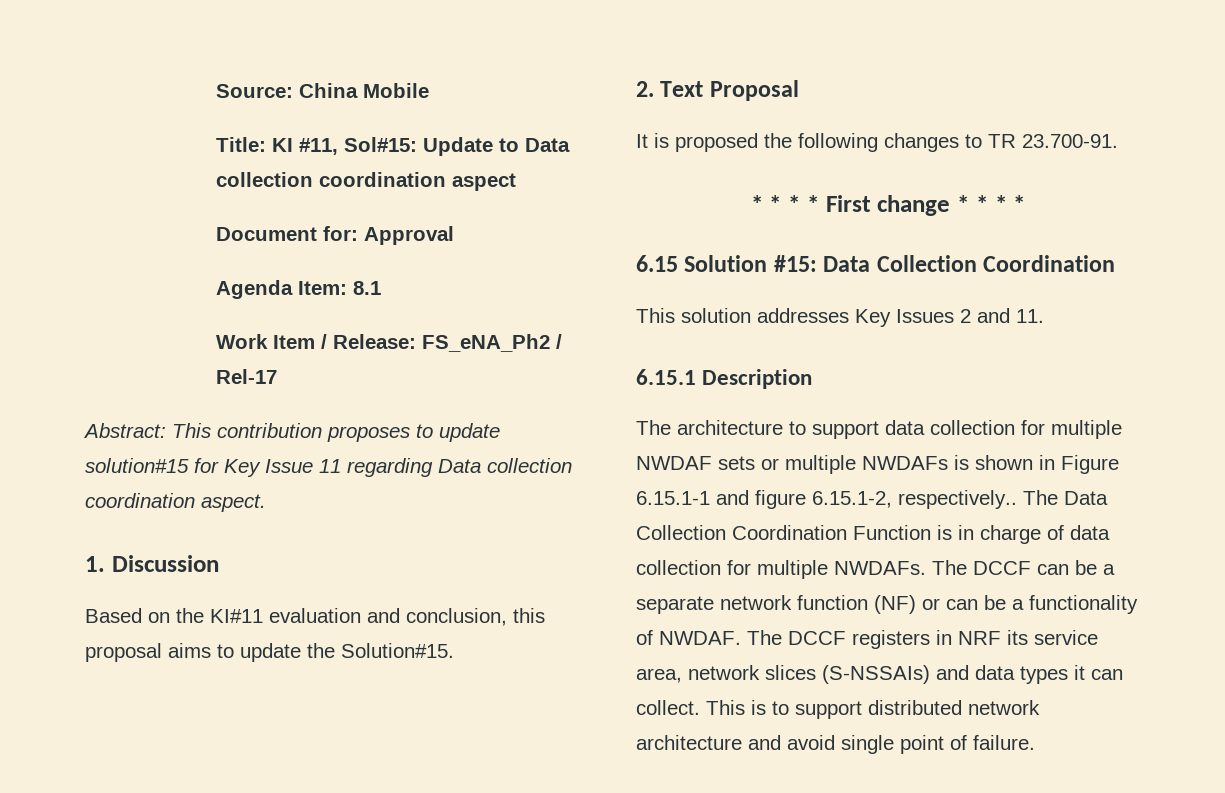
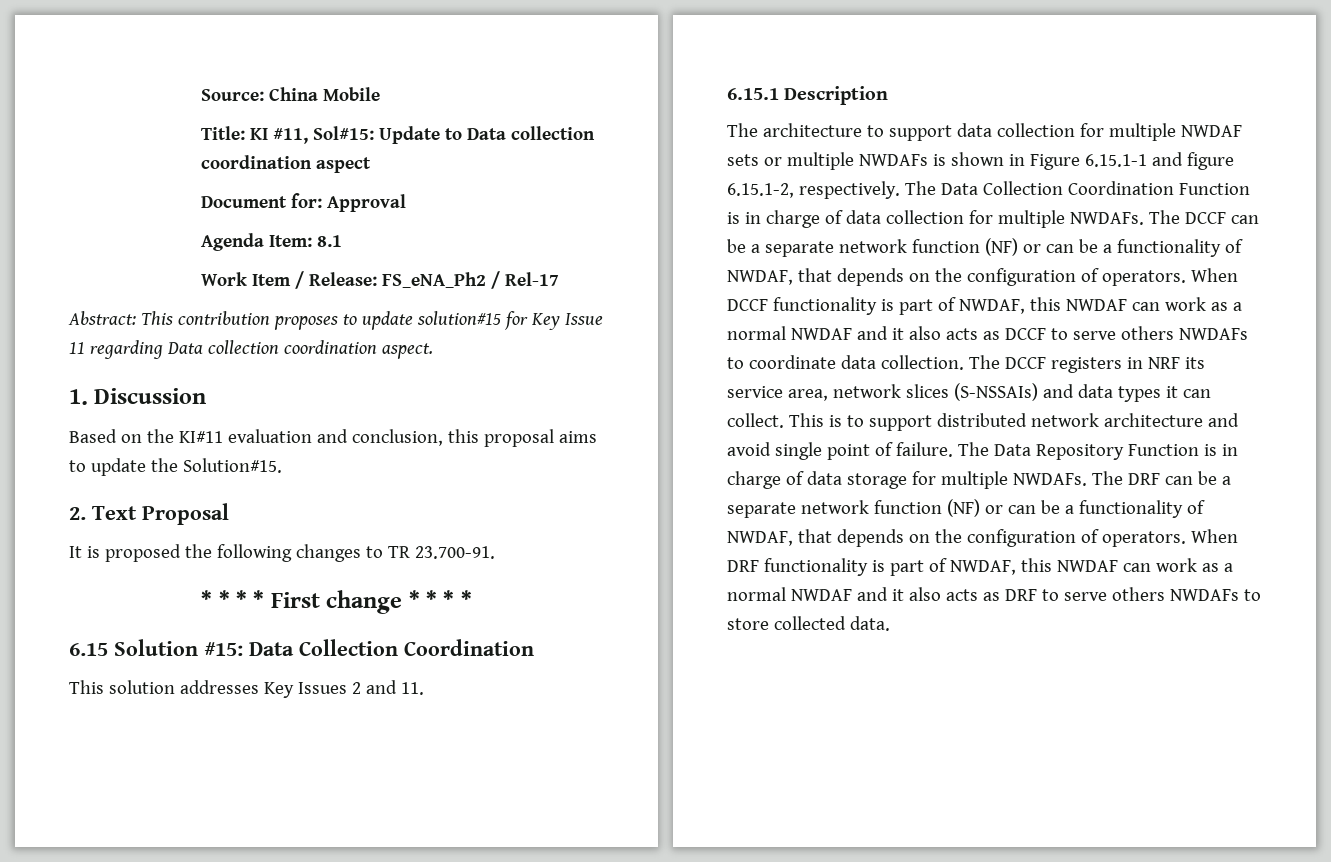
[898,490,1017,509] respectively.. -> [798,181,900,199] respectively.
[659,631,741,645] NWDAF. -> [727,268,1238,286] [727,297,1242,315] [727,326,1248,340] [727,355,964,370] NWDAF, that depends on the configuration of operators. When DCCF functionality is part of NWDAF, this NWDAF can work as a normal NWDAF and it also acts as DCCF to serve others NWDAFs to coordinate data collection.
(1035, 742) none -> [957,442,1238,460] [727,471,1231,489] [727,499,1205,518] [727,529,1238,547] [727,558,1233,576] [727,587,1261,601] [727,616,890,631] The Data Repository Function is in charge of data storage for multiple NWDAFs. The DRF can be a separate network function (NF) or can be a functionality of NWDAF, that depends on the configuration of operators. When DRF functionality is part of NWDAF, this NWDAF can work as a normal NWDAF and it also acts as DRF to serve others NWDAFs to store collected data.

